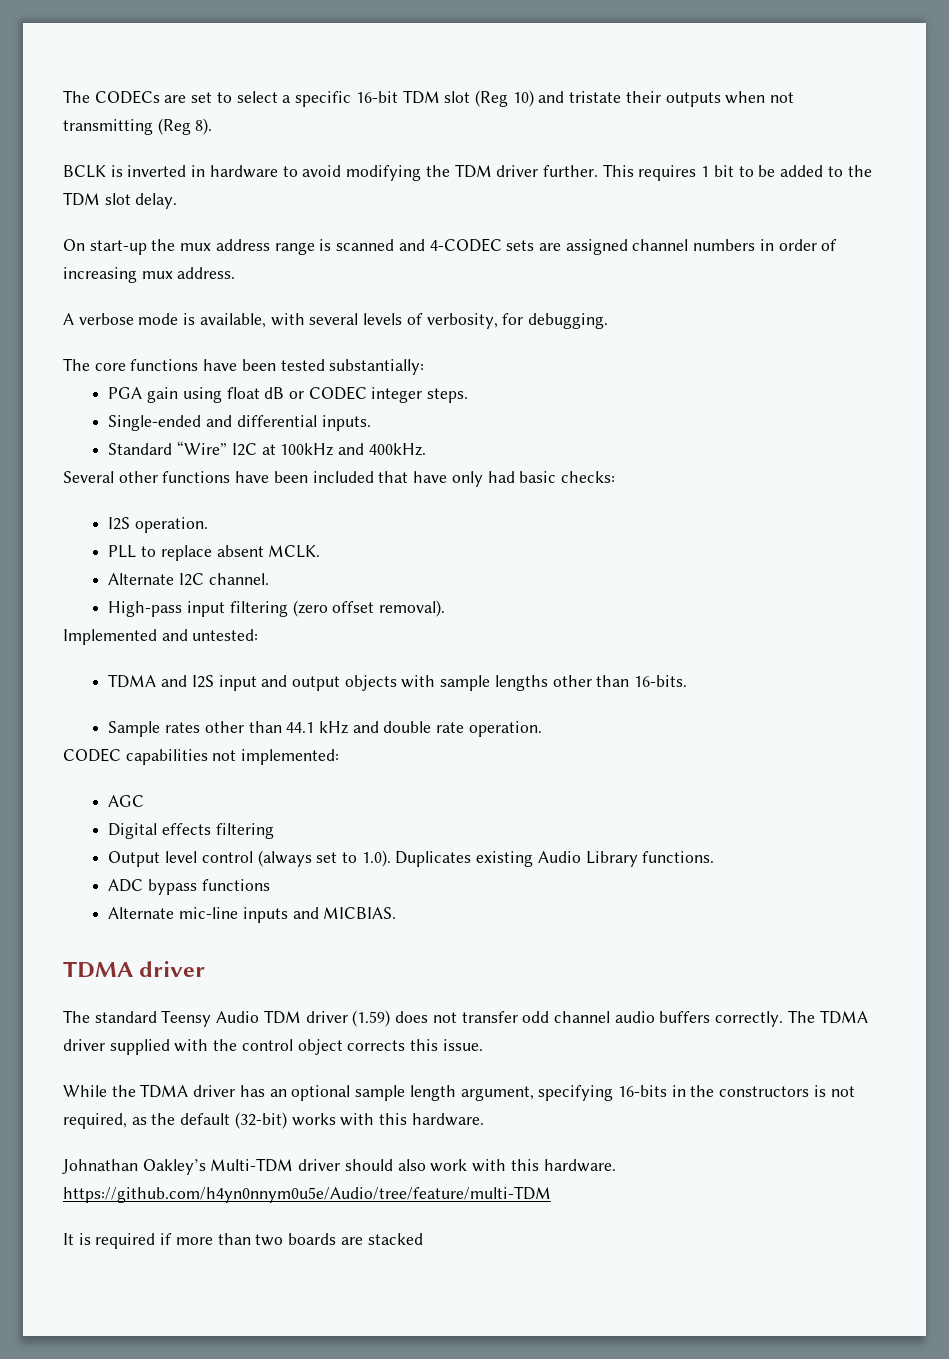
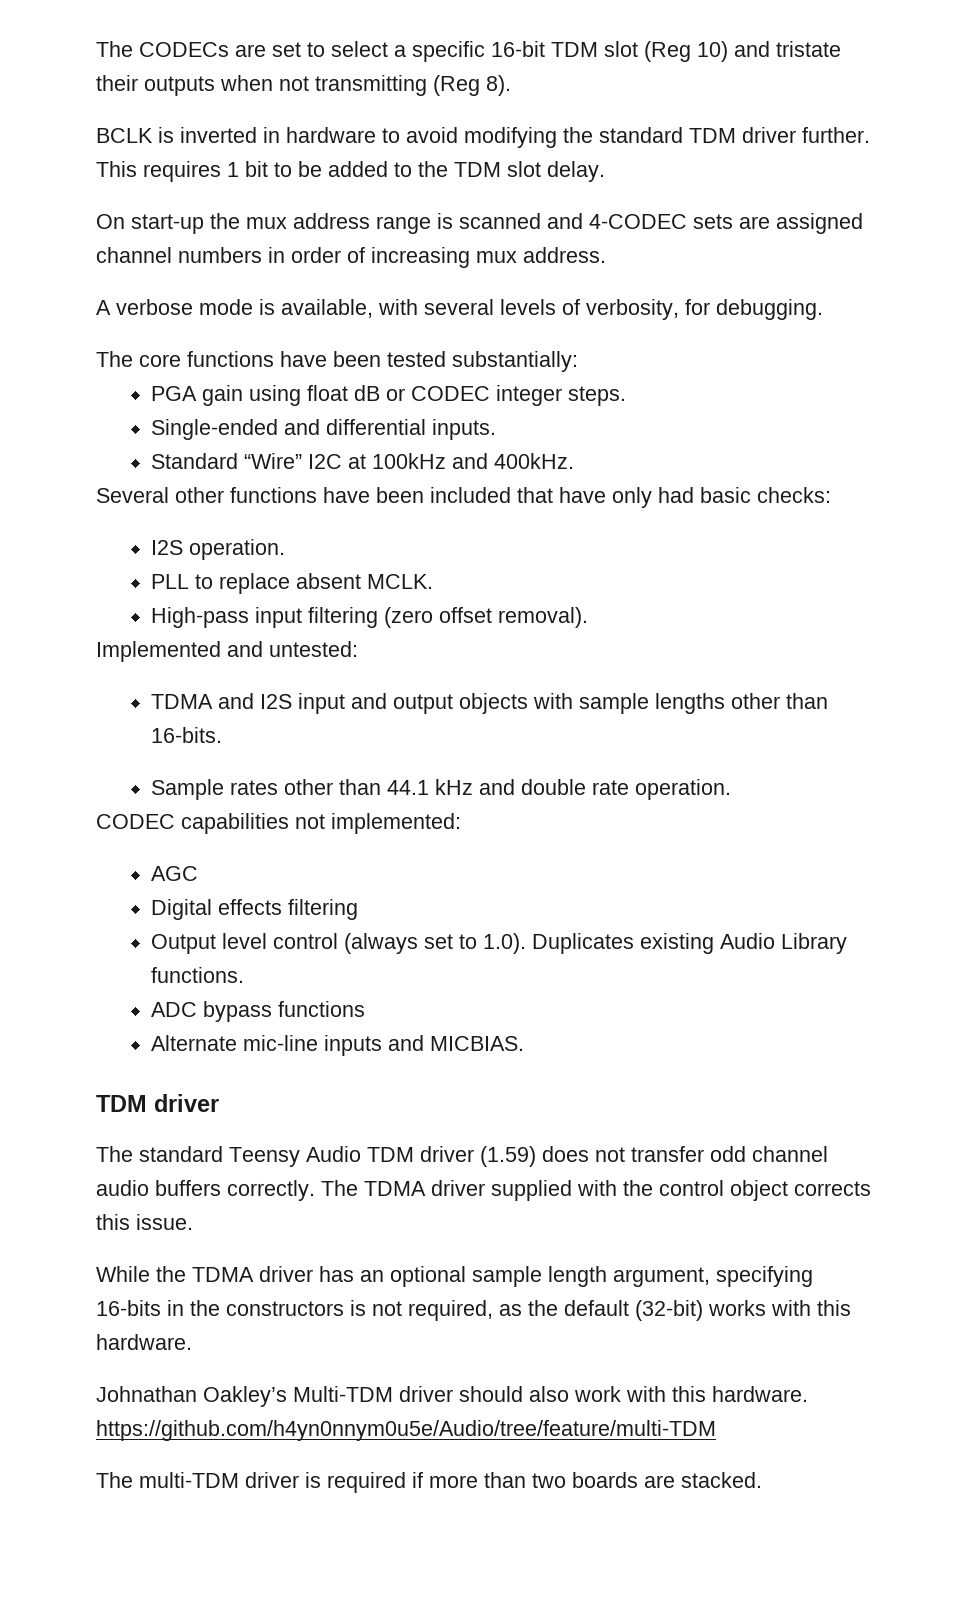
(450, 171) none -> [599,127,683,143] standard
[108,573,269,586] // Alternate I2C channel. -> (434, 581) none
[63,961,133,978] TDMA -> [96,1095,147,1112] TDM
[63,1233,74,1245] It -> [96,1472,299,1488] The multi-TDM driver
[367,1233,423,1245] stacked -> [681,1472,762,1488] stacked.

